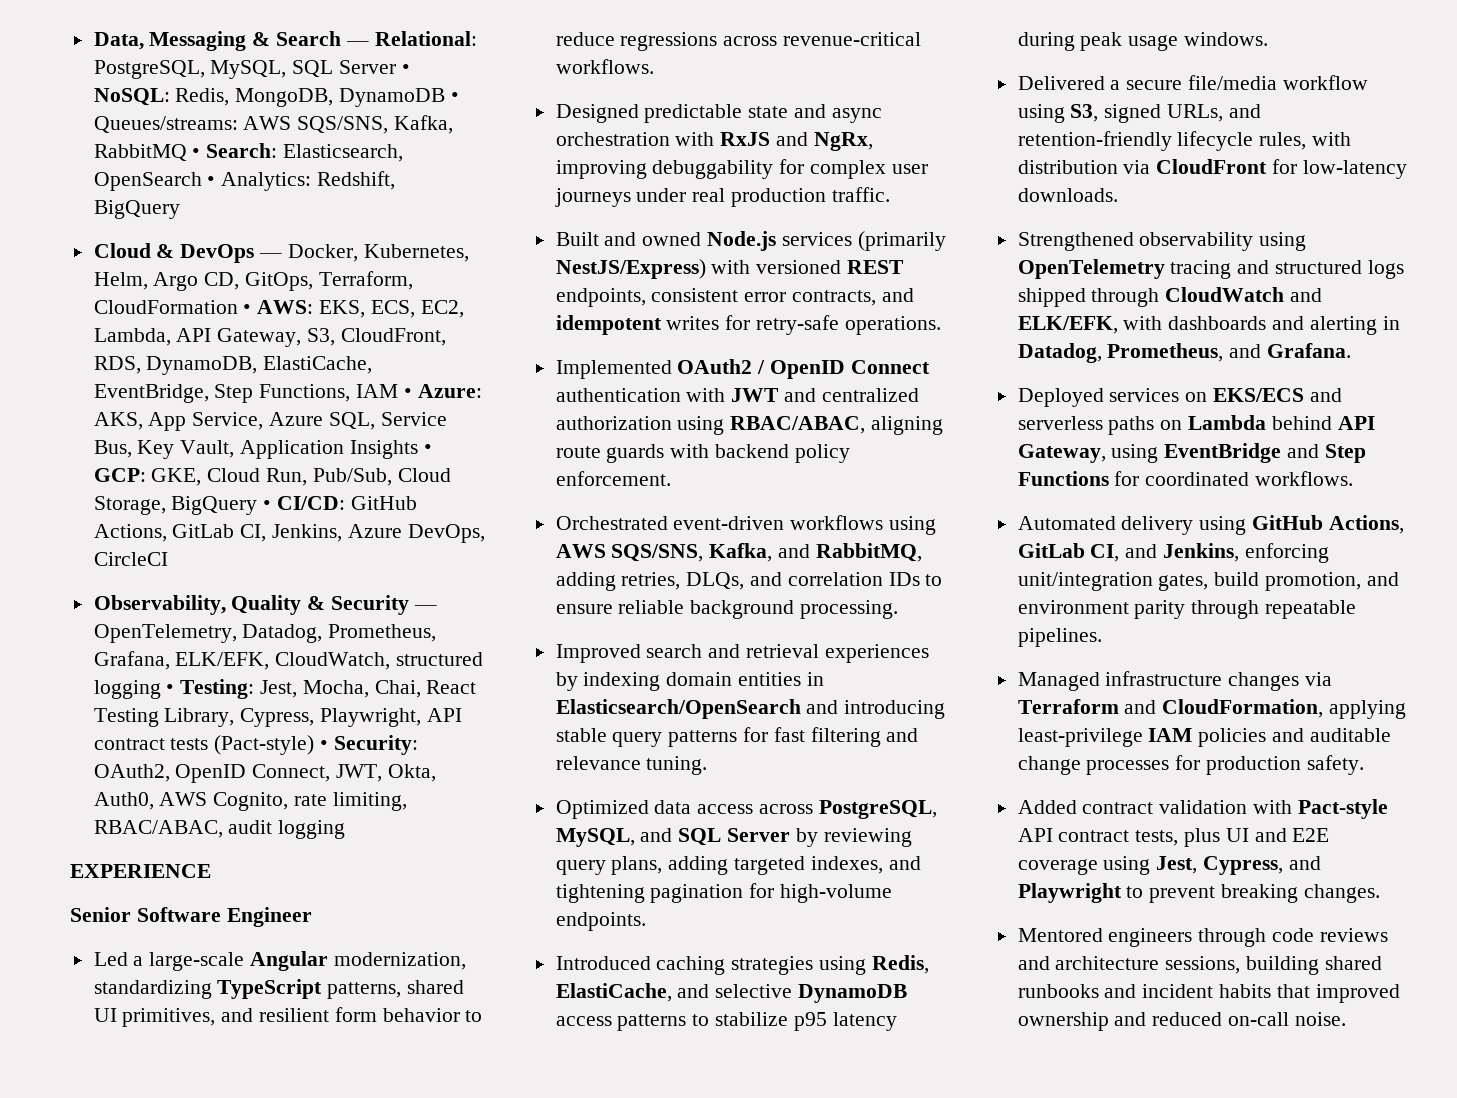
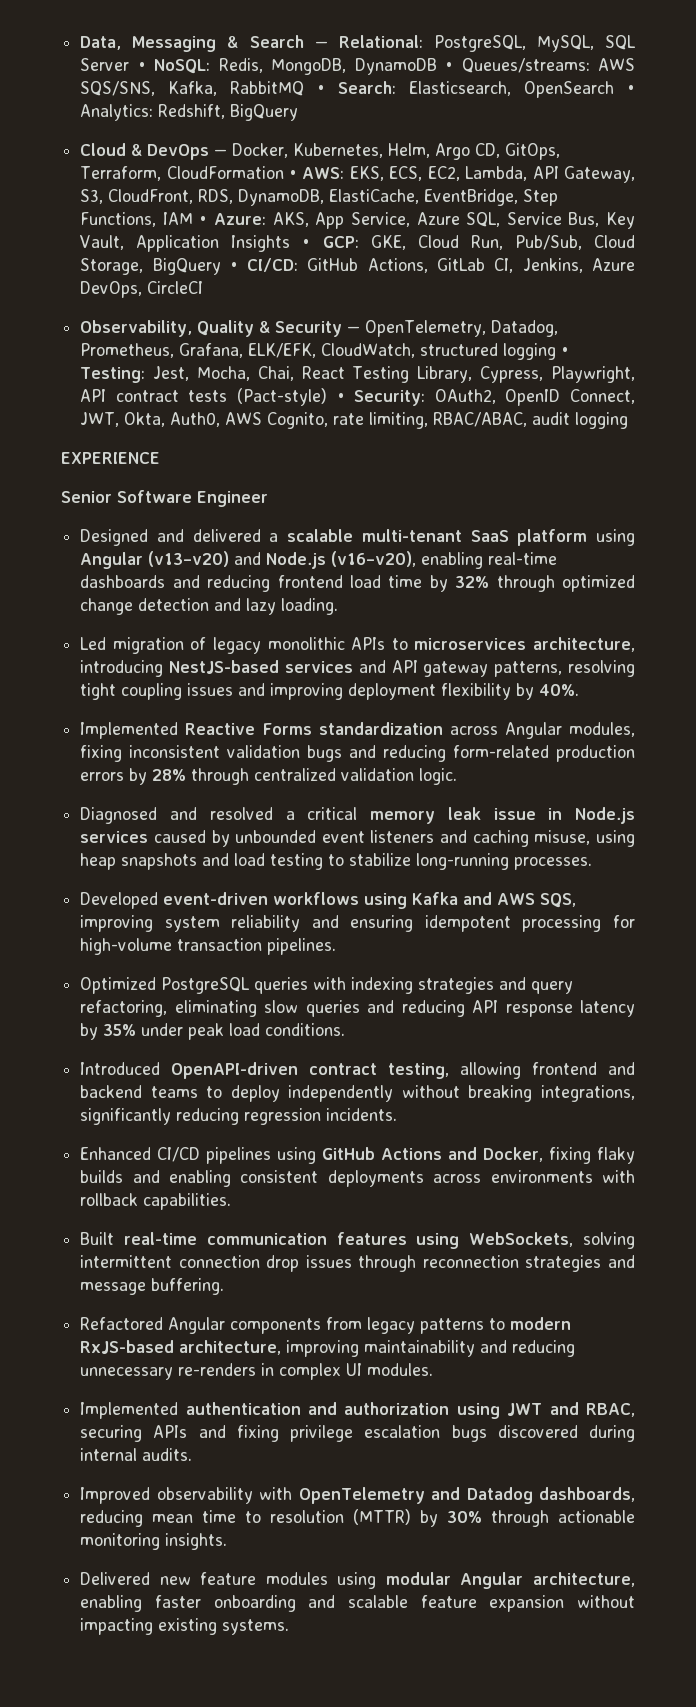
[93,951,466,971] [93,979,465,999] [93,1007,483,1027] [555,32,922,51] [555,59,654,74] [555,104,882,123] [555,132,873,151] [555,159,928,179] [554,187,890,207] [555,231,946,251] [555,259,905,279] [555,288,914,307] [555,315,941,335] [555,359,930,379] [555,388,919,402] [555,416,944,435] [555,444,850,463] [555,471,671,486] [555,515,937,535] [555,543,922,562] [555,572,943,591] [555,600,899,619] [555,644,929,663] [555,672,824,691] [555,699,946,719] [555,727,919,747] [555,756,708,775] [555,800,937,819] [555,828,912,847] [555,856,921,875] [555,883,893,903] [555,912,646,931] [555,955,929,975] [555,983,908,1003] [555,1012,897,1031] [1017,32,1269,51] [1017,75,1368,90] [1017,104,1261,123] [1017,131,1352,151] [1017,159,1407,179] [1017,188,1118,202] [1017,232,1307,251] [1017,259,1404,279] [1017,287,1323,307] [1017,316,1400,335] [1017,343,1352,363] [1017,388,1342,407] [1017,415,1375,435] [1017,443,1366,463] [1017,471,1354,486] [1017,515,1404,535] [1017,543,1329,563] [1017,572,1399,591] [1017,600,1357,619] [1017,628,1102,647] [1017,671,1333,691] [1017,699,1407,719] [1017,728,1391,747] [1017,755,1364,775] [1017,799,1388,819] [1017,828,1330,847] [1017,856,1321,875] [1017,883,1380,903] [1017,928,1388,947] [1017,956,1382,975] [1017,984,1400,1003] [1017,1012,1346,1031] Led a large-scale Angular modernization, standardizing TypeScript patterns, shared UI primitives, and resilient form behavior to reduce regressions across revenue-critical workflows. // Designed predictable state and async orchestration with RxJS and NgRx, improving debuggability for complex user journeys under real production traffic. // Built and owned Node.js services (primarily NestJS/Express) with versioned REST endpoints, consistent error contracts, and idempotent writes for retry-safe operations. // Implemented OAuth2 / OpenID Connect authentication with JWT and centralized authorization using RBAC/ABAC, aligning route guards with backend policy enforcement. // Orchestrated event-driven workflows using AWS SQS/SNS, Kafka, and RabbitMQ, adding retries, DLQs, and correlation IDs to ensure reliable background processing. // Improved search and retrieval experiences by indexing domain entities in Elasticsearch/OpenSearch and introducing stable query patterns for fast filtering and relevance tuning. // Optimized data access across PostgreSQL, MySQL, and SQL Server by reviewing query plans, adding targeted indexes, and tightening pagination for high-volume endpoints. // Introduced caching strategies using Redis, ElastiCache, and selective DynamoDB access patterns to stabilize p95 latency during peak usage windows. // Delivered a secure file/media workflow using S3, signed URLs, and retention-friendly lifecycle rules, with distribution via CloudFront for low-latency downloads. // Strengthened observability using OpenTelemetry tracing and structured logs shipped through CloudWatch and ELK/EFK, with dashboards and alerting in Datadog, Prometheus, and Grafana. // Deployed services on EKS/ECS and serverless paths on Lambda behind API Gateway, using EventBridge and Step Functions for coordinated workflows. // Automated delivery using GitHub Actions, GitLab CI, and Jenkins, enforcing unit/integration gates, build promotion, and environment parity through repeatable pipelines. // Managed infrastructure changes via Terraform and CloudFormation, applying least-privilege IAM policies and auditable change processes for production safety. // Added contract validation with Pact-style API contract tests, plus UI and E2E coverage using Jest, Cypress, and Playwright to prevent breaking changes. // Mentored engineers through code reviews and architecture sessions, building shared runbooks and incident habits that improved ownership and reduced on-call noise. -> [80,529,635,546] [80,551,558,569] [80,575,636,592] [80,598,339,615] [80,637,635,654] [80,660,635,677] [80,683,580,700] [80,722,635,739] [80,745,635,762] [80,768,458,785] [80,807,635,824] [80,830,636,847] [80,853,593,870] [80,892,577,909] [80,915,635,932] [80,938,337,955] [80,977,574,994] [80,1000,635,1017] [80,1023,346,1040] [80,1062,635,1079] [80,1085,635,1102] [80,1108,398,1125] [80,1147,635,1164] [80,1170,635,1187] [80,1193,232,1210] [80,1232,635,1249] [80,1255,635,1272] [80,1278,225,1295] [80,1317,572,1334] [80,1340,576,1357] [80,1363,434,1380] [80,1402,635,1419] [80,1425,635,1442] [80,1448,193,1461] [80,1487,635,1504] [80,1509,635,1527] [80,1533,228,1550] [80,1572,635,1589] [80,1595,635,1612] [80,1618,290,1635] Designed and delivered a scalable multi-tenant SaaS platform using Angular (v13–v20) and Node.js (v16–v20), enabling real-time dashboards and reducing frontend load time by 32% through optimized change detection and lazy loading. // Led migration of legacy monolithic APIs to microservices architecture, introducing NestJS-based services and API gateway patterns, resolving tight coupling issues and improving deployment flexibility by 40%. // Implemented Reactive Forms standardization across Angular modules, fixing inconsistent validation bugs and reducing form-related production errors by 28% through centralized validation logic. // Diagnosed and resolved a critical memory leak issue in Node.js services caused by unbounded event listeners and caching misuse, using heap snapshots and load testing to stabilize long-running processes. // Developed event-driven workflows using Kafka and AWS SQS, improving system reliability and ensuring idempotent processing for high-volume transaction pipelines. // Optimized PostgreSQL queries with indexing strategies and query refactoring, eliminating slow queries and reducing API response latency by 35% under peak load conditions. // Introduced OpenAPI-driven contract testing, allowing frontend and backend teams to deploy independently without breaking integrations, significantly reducing regression incidents. // Enhanced CI/CD pipelines using GitHub Actions and Docker, fixing flaky builds and enabling consistent deployments across environments with rollback capabilities. // Built real-time communication features using WebSockets, solving intermittent connection drop issues through reconnection strategies and message buffering. // Refactored Angular components from legacy patterns to modern RxJS-based architecture, improving maintainability and reducing unnecessary re-renders in complex UI modules. // Implemented authentication and authorization using JWT and RBAC, securing APIs and fixing privilege escalation bugs discovered during internal audits. // Improved observability with OpenTelemetry and Datadog dashboards, reducing mean time to resolution (MTTR) by 30% through actionable monitoring insights. // Delivered new feature modules using modular Angular architecture, enabling faster onboarding and scalable feature expansion without impacting existing systems.

